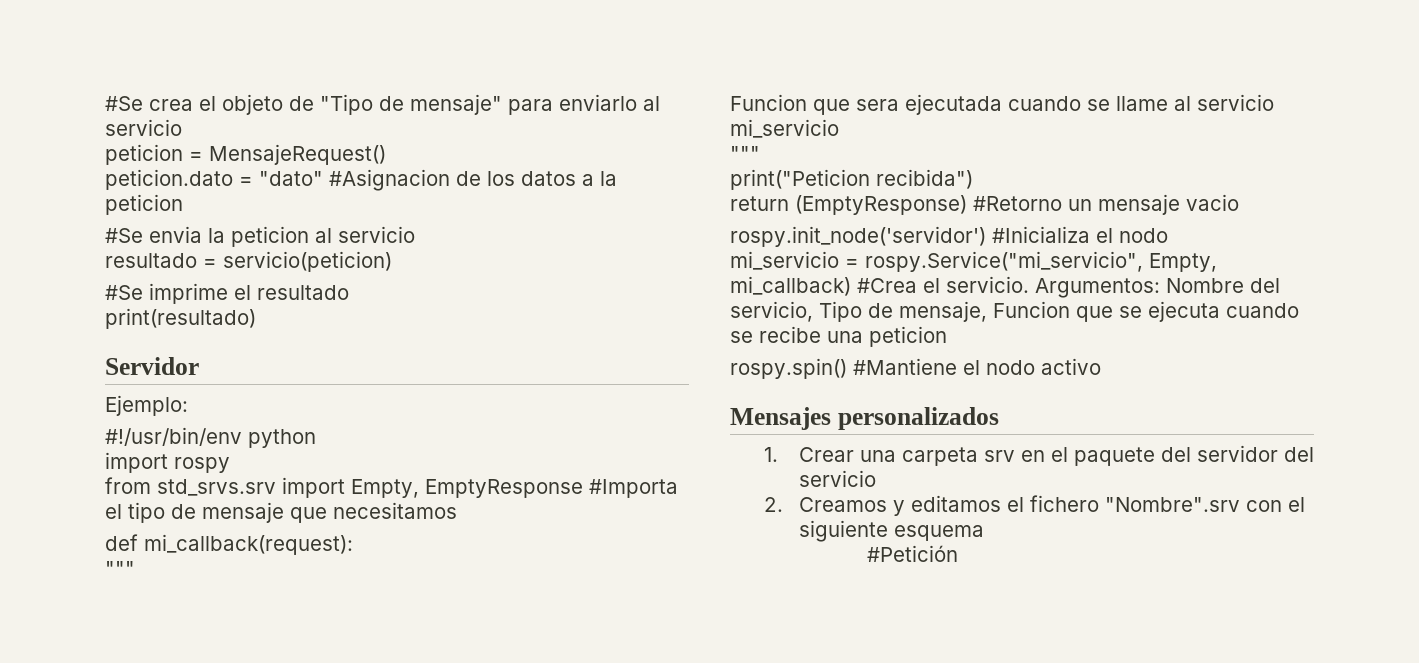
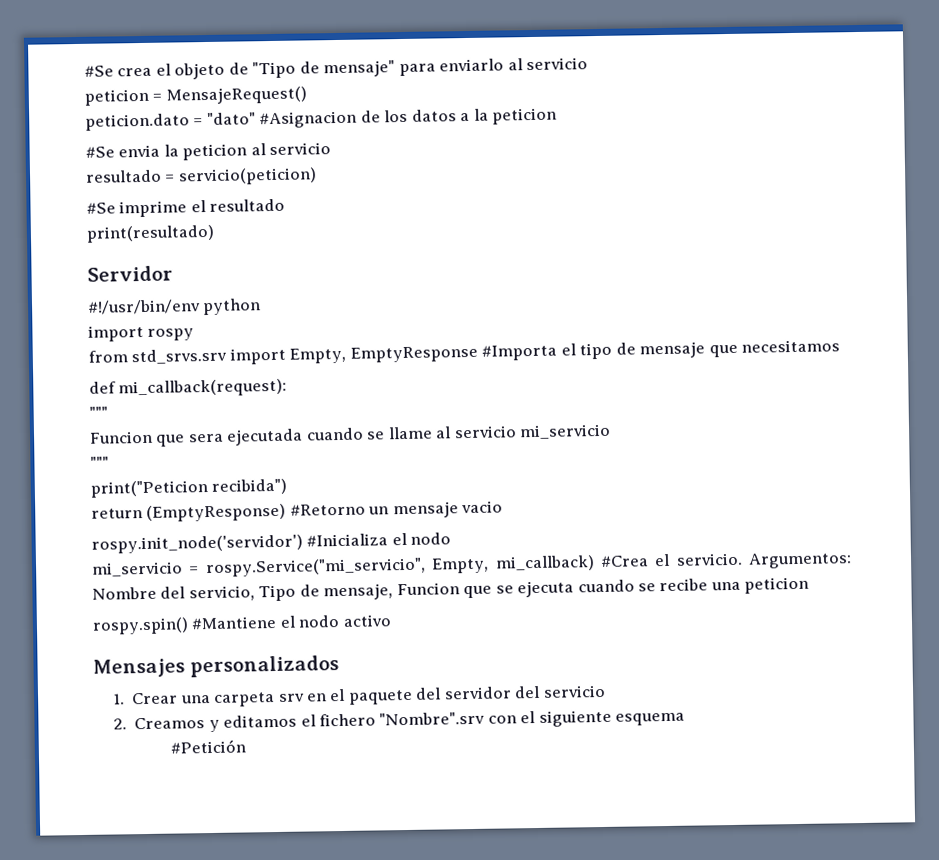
[105,395,188,416] // Ejemplo: -> (173, 273) none

